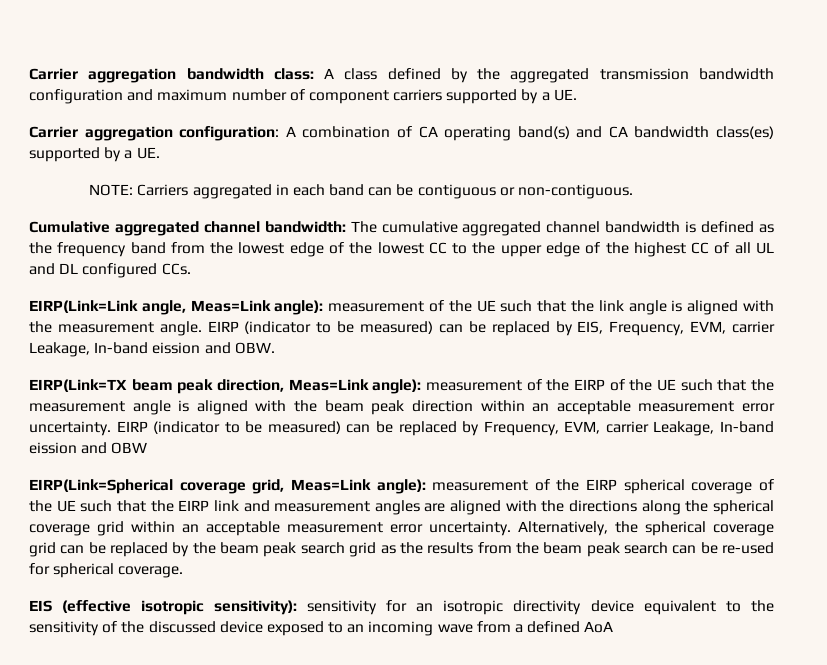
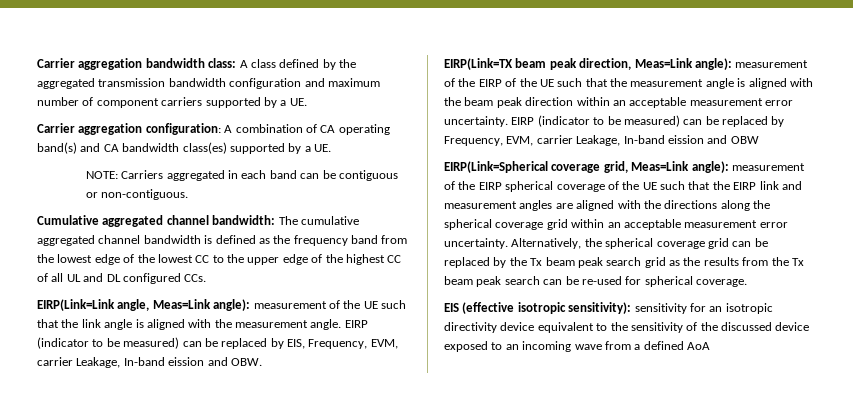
(216, 548) none -> [530,258,543,266] Tx
(539, 548) none -> [791,258,804,266] Tx

